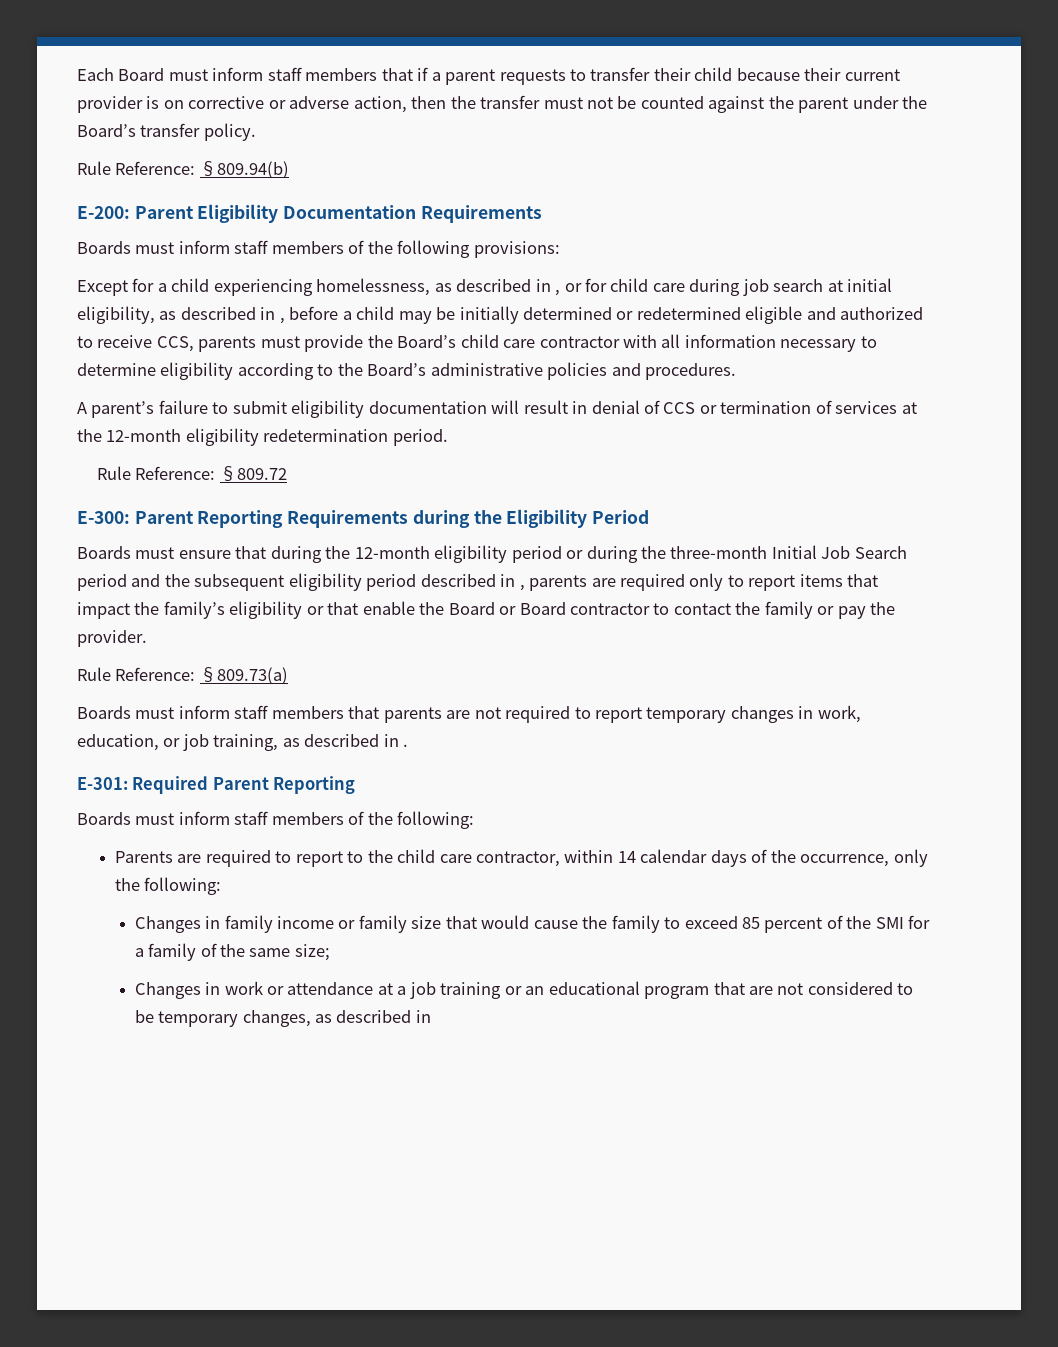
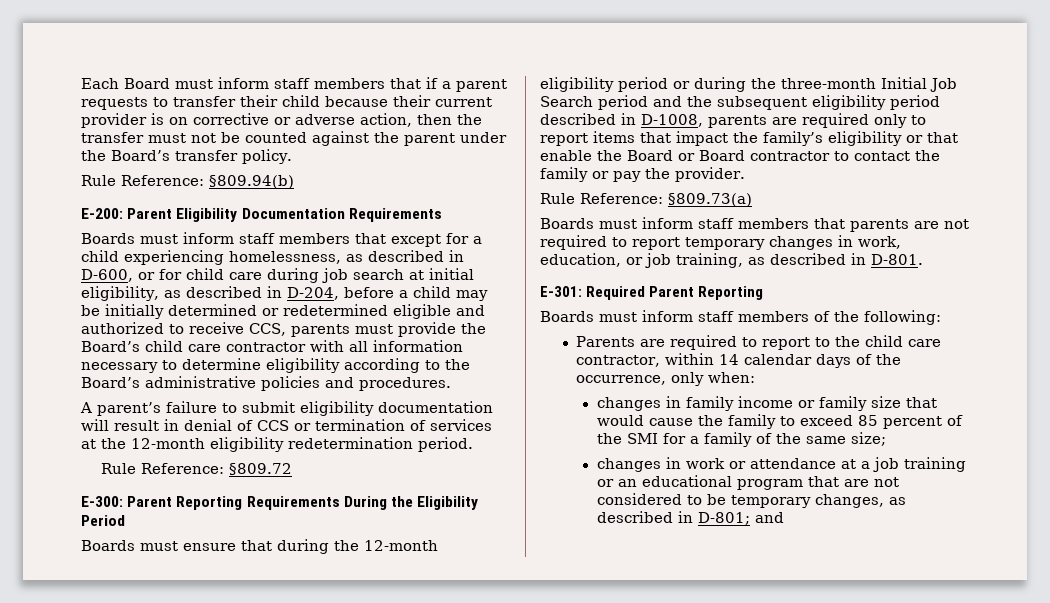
[348,240,560,258] [77,280,128,296] of the following provisions: // Except -> [355,233,441,247] that except
[555,289,561,296] , -> [81,269,133,282] D-600,
[279,317,285,324] , -> [286,287,339,300] D-204,
[412,510,470,528] during -> [343,496,387,510] During
[519,584,525,591] , -> [641,114,703,127] D-1008,
[403,744,409,747] . -> [871,254,923,265] D-801.
[114,877,222,895] [134,916,201,933] the following: // Changes -> [708,372,756,383] [596,397,661,411] when: // changes
[134,982,201,999] Changes -> [596,458,661,472] changes
(431, 1016) none -> [697,512,784,525] D-801; and

